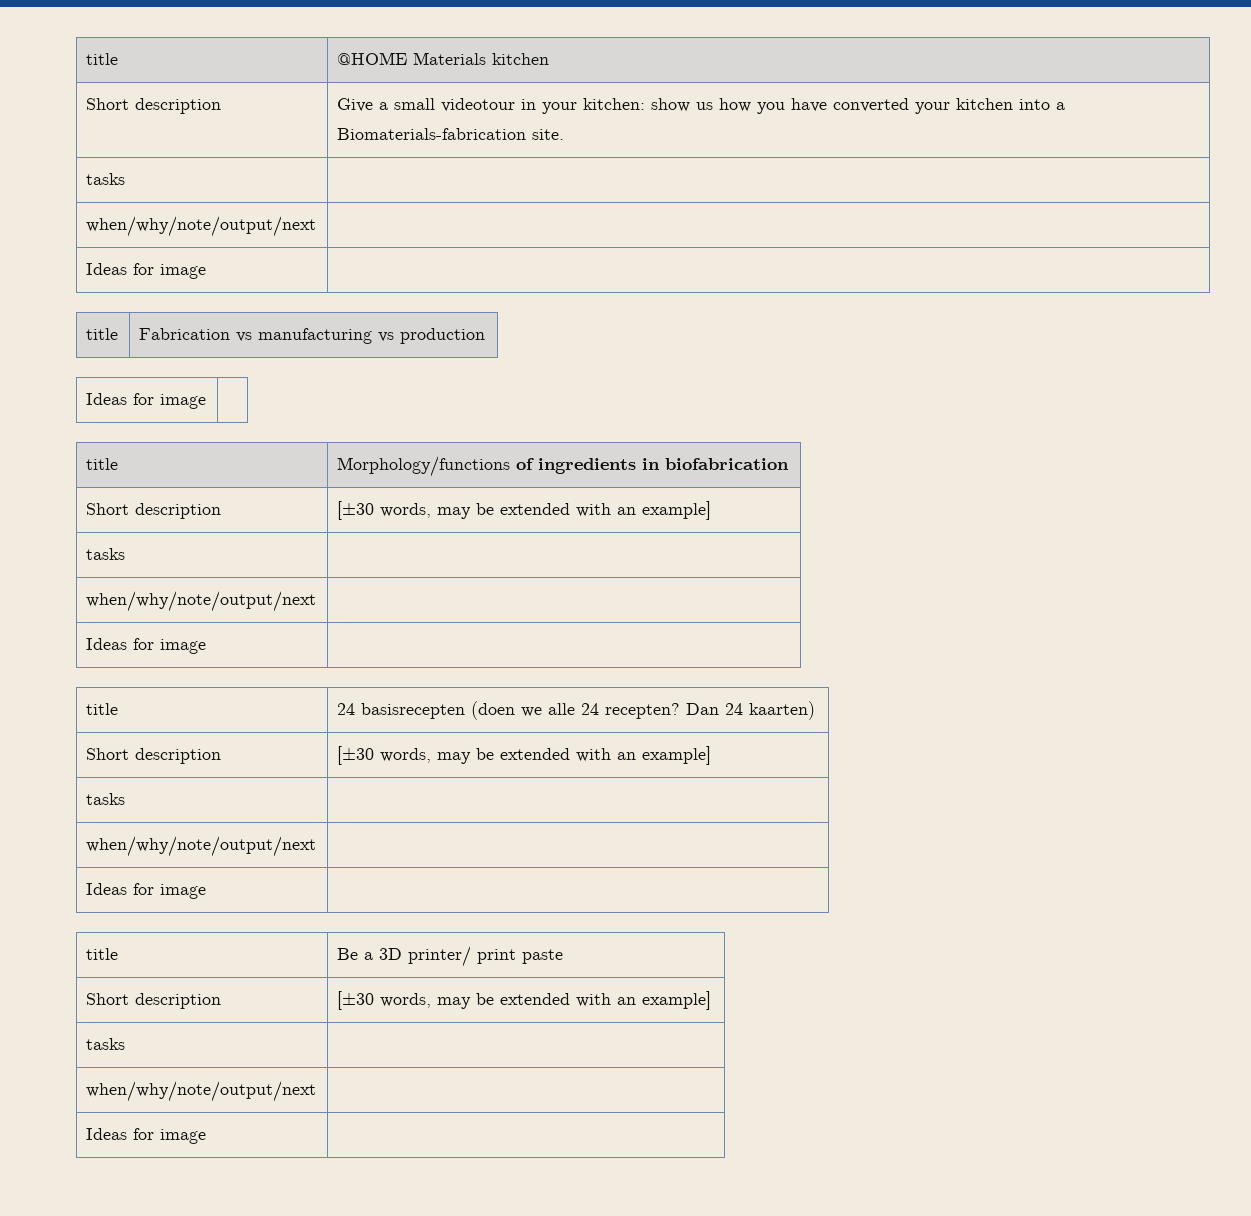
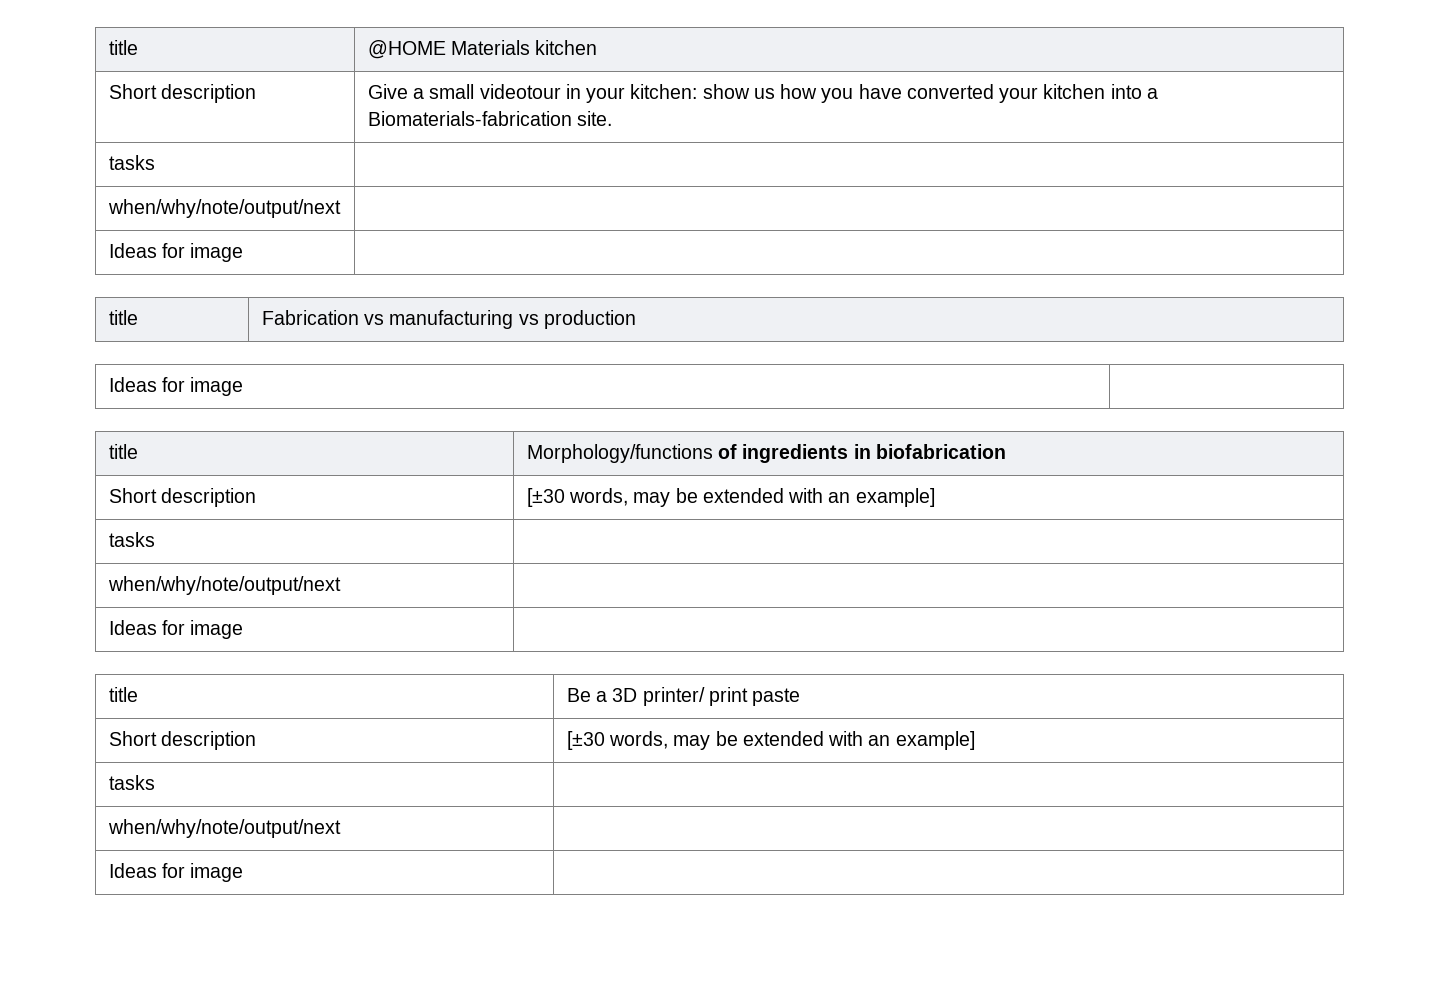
[86,703,119,715] [337,701,816,720] [86,748,222,764] [337,746,712,765] [86,793,126,805] [86,836,317,857] [86,883,207,899] // title | 24 basisrecepten (doen we alle 24 recepten? Dan 24 kaarten) // Short description | [±30 words, may be extended with an example] // tasks | // when/why/note/output/next | // Ideas for image | -> (244, 629) none

